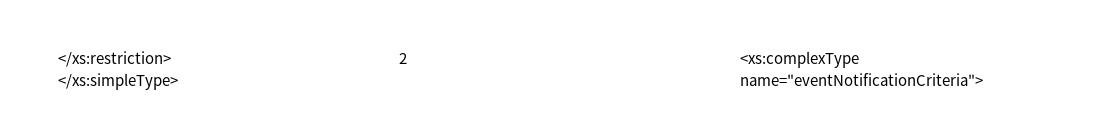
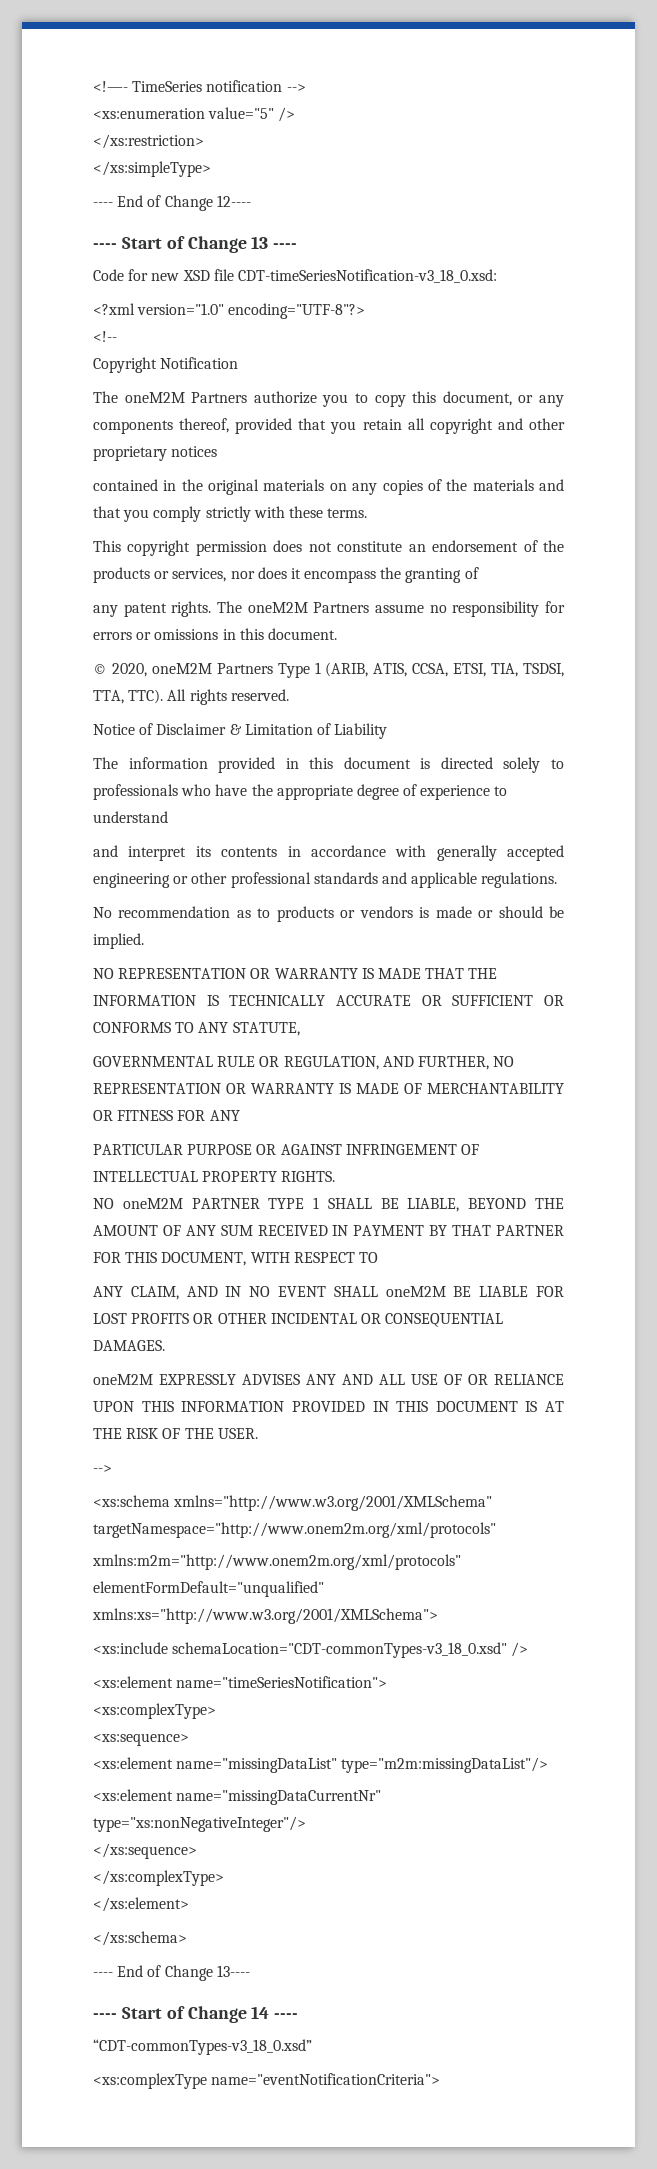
[58,51,171,67] [58,73,178,90] [399,53,407,64] </xs:restriction> // </xs:simpleType> // 2 -> [93,80,306,92] [93,107,296,122] [93,134,204,149] [93,161,211,177] [93,195,251,211] [93,236,298,253] [93,269,497,283] [93,303,366,319] [93,331,117,342] [93,357,239,373] [93,391,565,407] [93,418,565,434] [93,446,218,461] [93,479,564,495] [93,506,368,522] [93,540,564,556] [93,567,479,583] [93,601,565,617] [93,628,337,640] [93,662,565,678] [93,689,289,705] [93,723,388,739] [93,757,564,773] [93,784,508,800] [93,811,168,823] [93,845,564,861] [93,872,558,888] [93,906,564,922] [93,933,144,949] [93,968,498,979] [93,995,564,1006] [93,1022,300,1036] [93,1056,515,1070] [93,1083,564,1094] [93,1110,240,1121] [93,1144,479,1155] [93,1171,336,1182] [93,1197,564,1212] [93,1225,564,1236] [93,1252,378,1266] [93,1286,565,1300] [93,1313,504,1327] [93,1340,165,1351] [93,1374,564,1385] [93,1401,564,1412] [93,1428,258,1439] [93,1465,112,1473] [93,1495,493,1511] [93,1522,496,1538] [92,1554,461,1570] [93,1581,324,1597] [92,1608,438,1624] [93,1642,529,1658] [93,1676,388,1688] [93,1703,216,1719] [93,1733,189,1746] [93,1757,549,1773] [93,1789,382,1805] [93,1816,306,1832] [93,1843,197,1859] [93,1870,224,1886] [93,1897,189,1912] [93,1931,187,1946] [93,1965,250,1981] [93,2006,299,2023] [93,2039,312,2055] <!—- TimeSeries notification --> // <xs:enumeration value="5" /> // </xs:restriction> // </xs:simpleType> // ---- End of Change 12---- // ---- Start of Change 13 ---- // Code for new XSD file CDT-timeSeriesNotification-v3_18_0.xsd: // <?xml version="1.0" encoding="UTF-8"?> // <!-- // Copyright Notification // The oneM2M Partners authorize you to copy this document, or any components thereof, provided that you retain all copyright and other proprietary notices // contained in the original materials on any copies of the materials and that you comply strictly with these terms. // This copyright permission does not constitute an endorsement of the products or services, nor does it encompass the granting of // any patent rights. The oneM2M Partners assume no responsibility for errors or omissions in this document. // © 2020, oneM2M Partners Type 1 (ARIB, ATIS, CCSA, ETSI, TIA, TSDSI, TTA, TTC). All rights reserved. // Notice of Disclaimer & Limitation of Liability // The information provided in this document is directed solely to professionals who have the appropriate degree of experience to understand // and interpret its contents in accordance with generally accepted engineering or other professional standards and applicable regulations. // No recommendation as to products or vendors is made or should be implied. // NO REPRESENTATION OR WARRANTY IS MADE THAT THE INFORMATION IS TECHNICALLY ACCURATE OR SUFFICIENT OR CONFORMS TO ANY STATUTE, // GOVERNMENTAL RULE OR REGULATION, AND FURTHER, NO REPRESENTATION OR WARRANTY IS MADE OF MERCHANTABILITY OR FITNESS FOR ANY // PARTICULAR PURPOSE OR AGAINST INFRINGEMENT OF INTELLECTUAL PROPERTY RIGHTS. // NO oneM2M PARTNER TYPE 1 SHALL BE LIABLE, BEYOND THE AMOUNT OF ANY SUM RECEIVED IN PAYMENT BY THAT PARTNER FOR THIS DOCUMENT, WITH RESPECT TO // ANY CLAIM, AND IN NO EVENT SHALL oneM2M BE LIABLE FOR LOST PROFITS OR OTHER INCIDENTAL OR CONSEQUENTIAL DAMAGES. // oneM2M EXPRESSLY ADVISES ANY AND ALL USE OF OR RELIANCE UPON THIS INFORMATION PROVIDED IN THIS DOCUMENT IS AT THE RISK OF THE USER. // --> // <xs:schema xmlns="http://www.w3.org/2001/XMLSchema" targetNamespace="http://www.onem2m.org/xml/protocols" // xmlns:m2m="http://www.onem2m.org/xml/protocols" elementFormDefault="unqualified" xmlns:xs="http://www.w3.org/2001/XMLSchema"> // <xs:include schemaLocation="CDT-commonTypes-v3_18_0.xsd" /> // <xs:element name="timeSeriesNotification"> // <xs:complexType> // <xs:sequence> // <xs:element name="missingDataList" type="m2m:missingDataList"/> // <xs:element name="missingDataCurrentNr" type="xs:nonNegativeInteger"/> // </xs:sequence> // </xs:complexType> // </xs:element> // </xs:schema> // ---- End of Change 13---- // ---- Start of Change 14 ---- // “CDT-commonTypes-v3_18_0.xsd”

